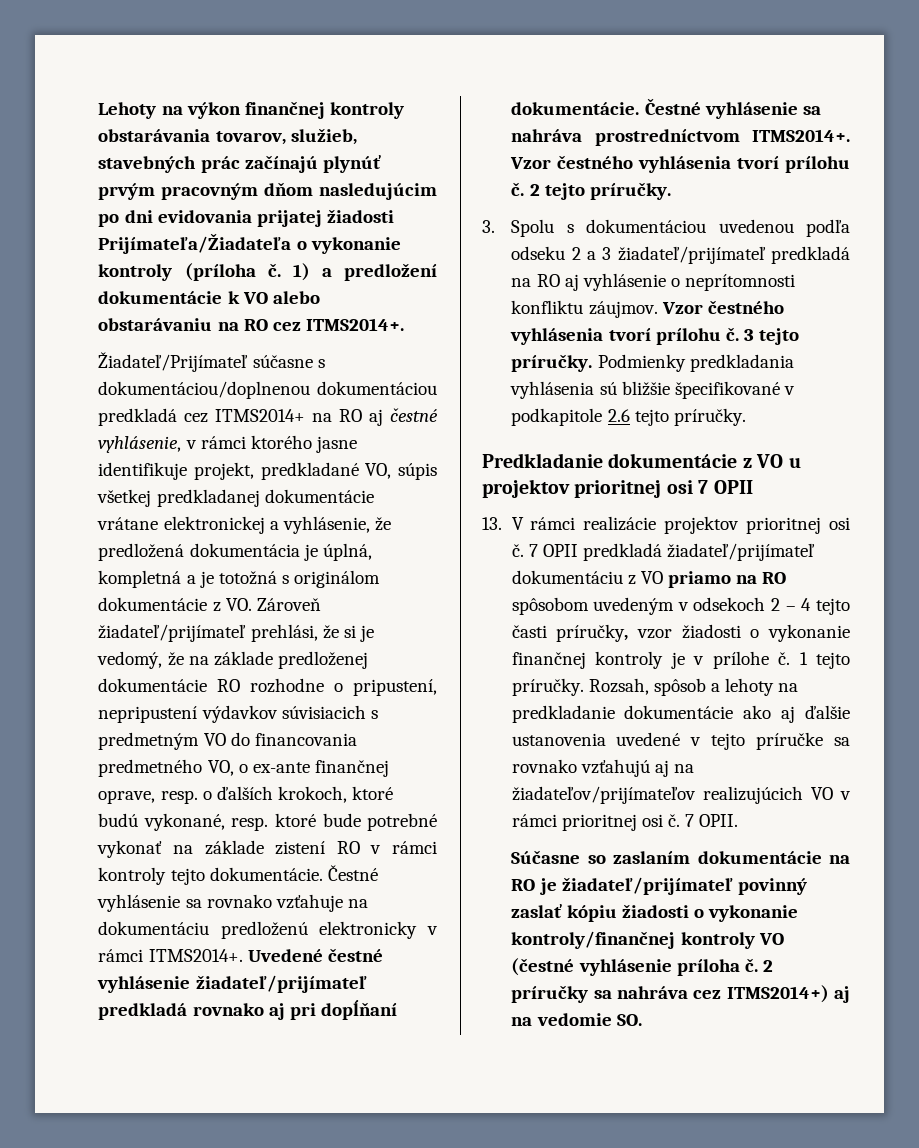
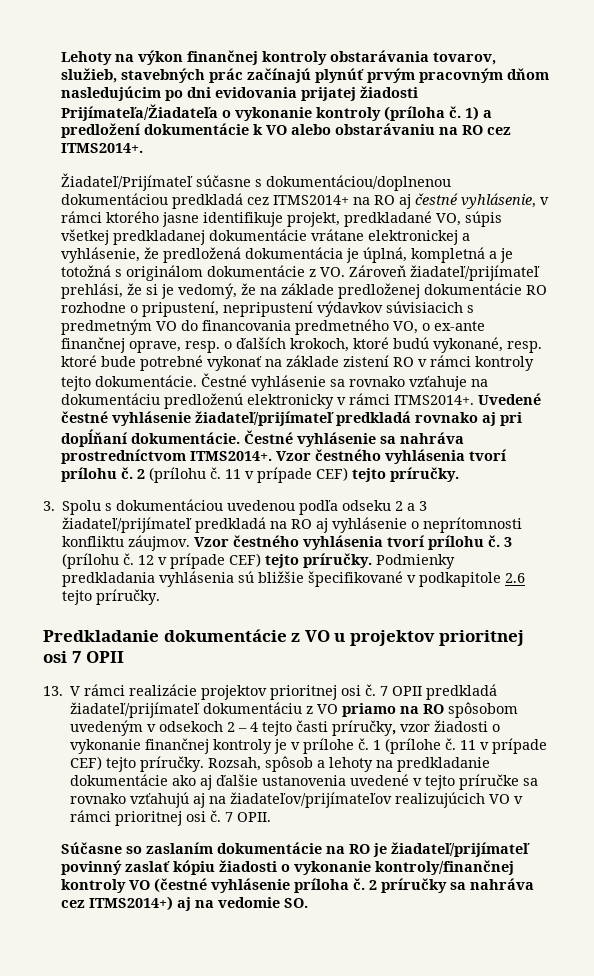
(540, 190) none -> [149,467,349,483] (prílohu č. 11 v prípade CEF)
(754, 335) none -> [62,553,262,569] (prílohu č. 12 v prípade CEF)
(808, 658) none -> [385,738,548,754] [70,756,103,770] (prílohe č. 11 v prípade CEF)

